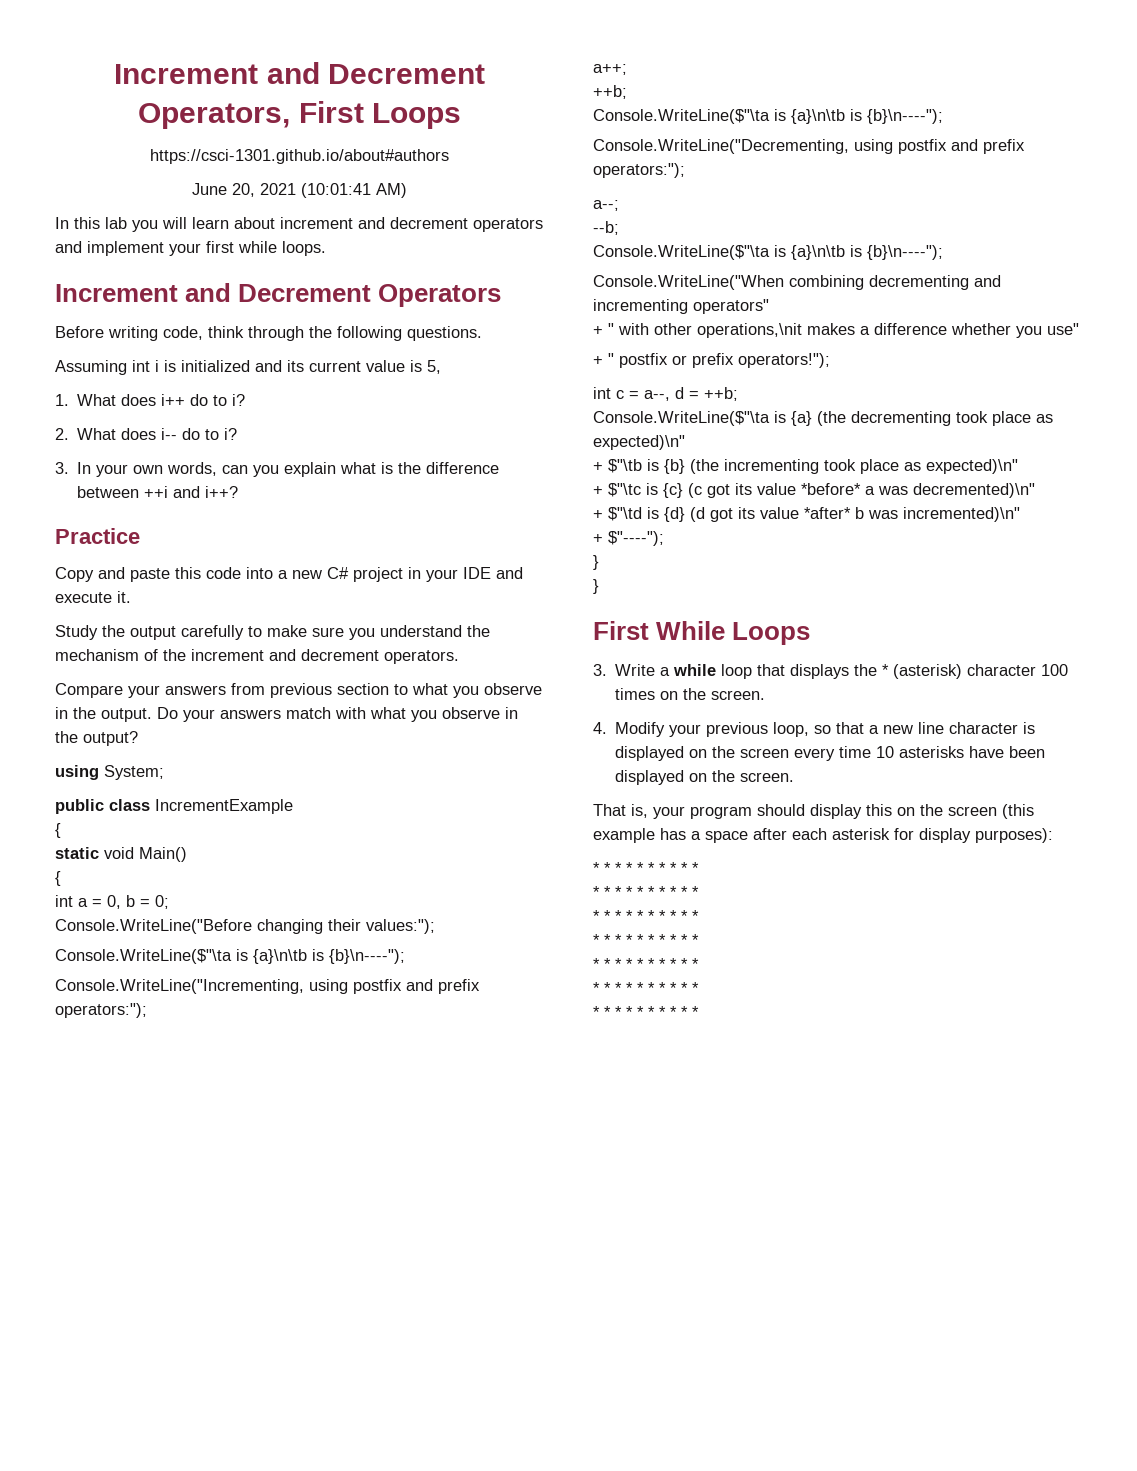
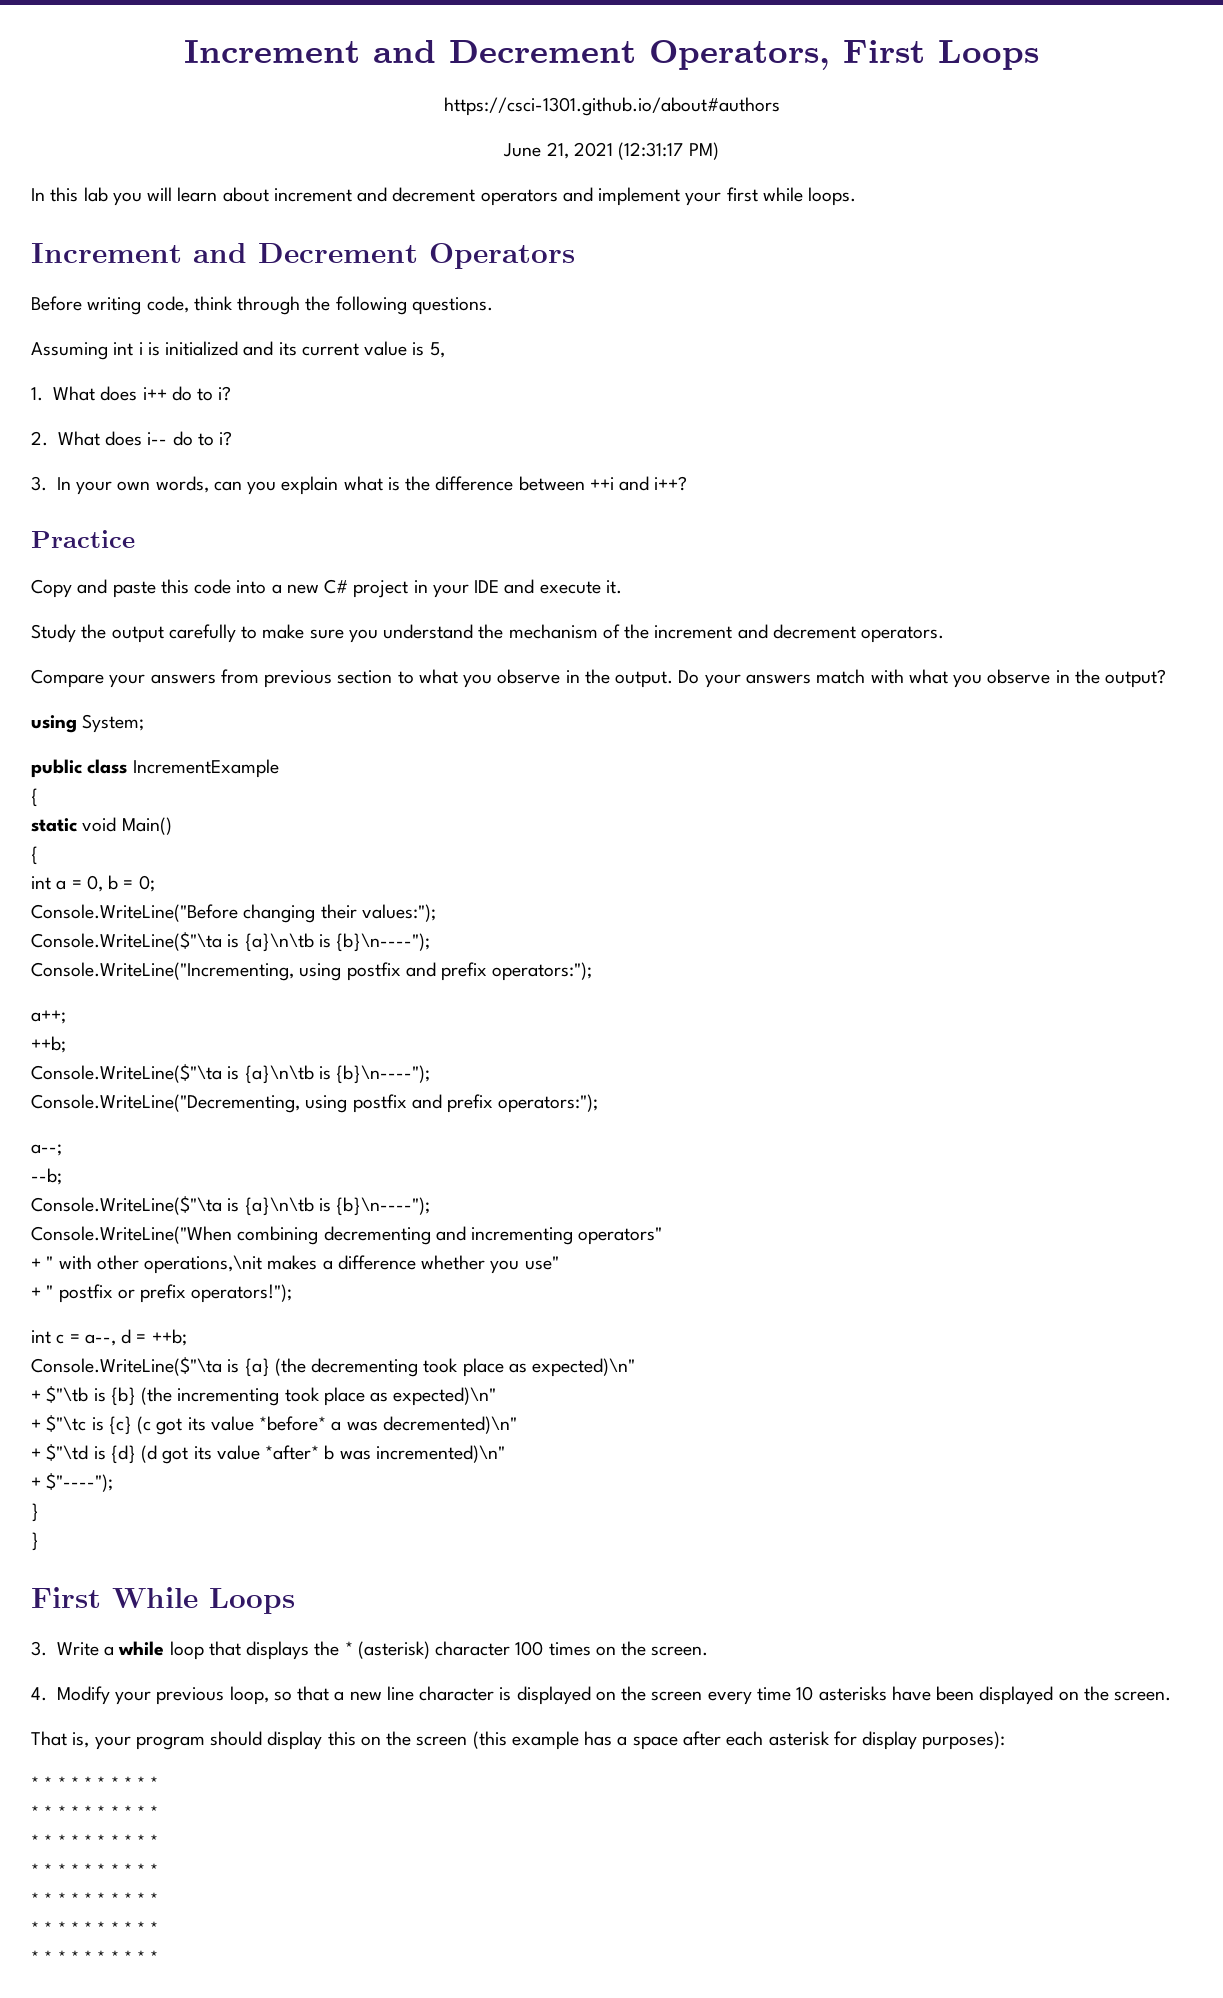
[232,183,407,198] 20, 2021 (10:01:41 AM) -> [546,142,719,160] 21, 2021 (12:31:17 PM)

